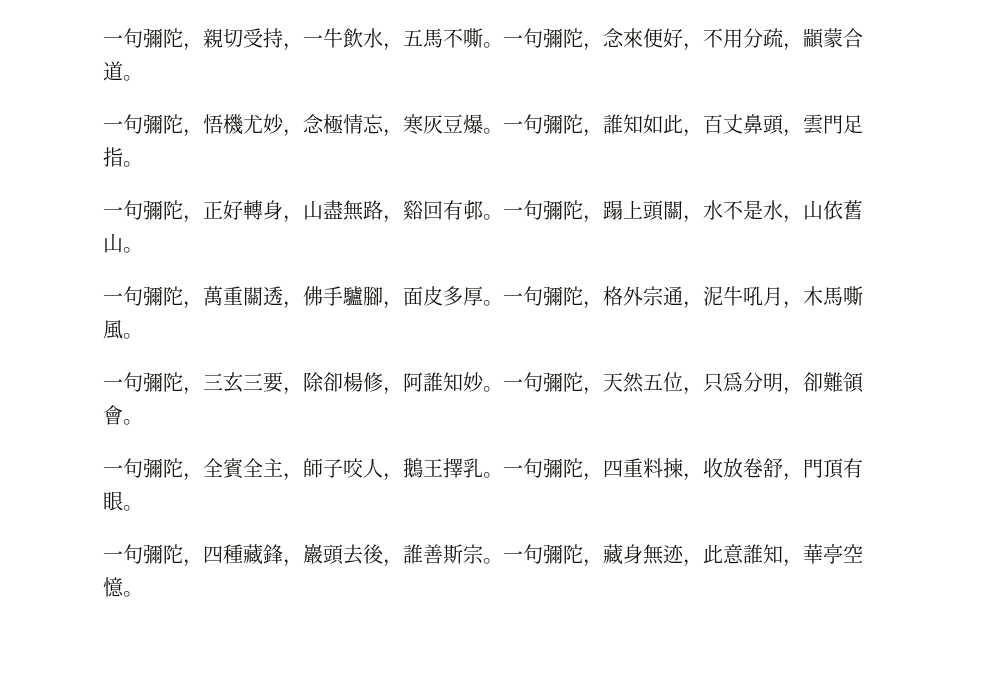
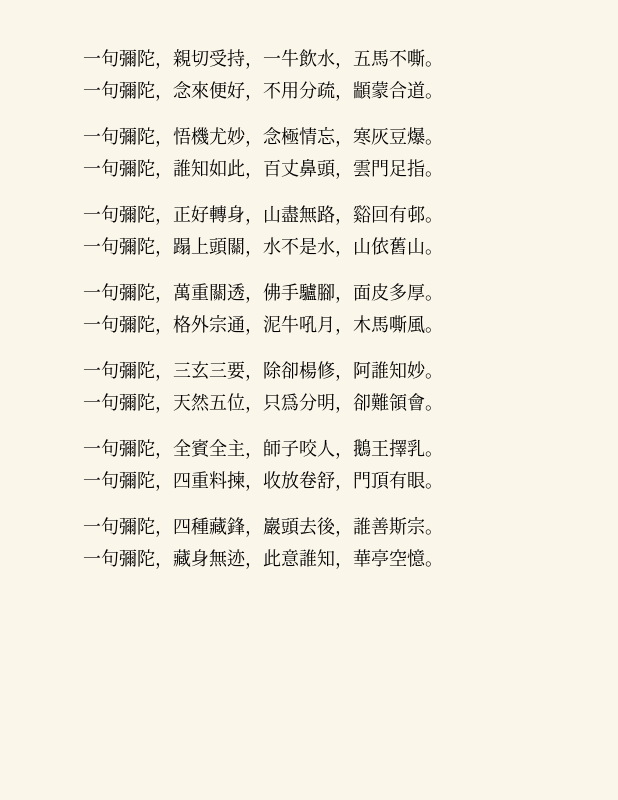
(503, 45) none -> (443, 64) //
(503, 131) none -> (443, 142) //
(503, 217) none -> (443, 220) //
(503, 303) none -> (443, 298) //
(503, 389) none -> (443, 376) //
(503, 475) none -> (443, 454) //
(503, 561) none -> (443, 532) //

